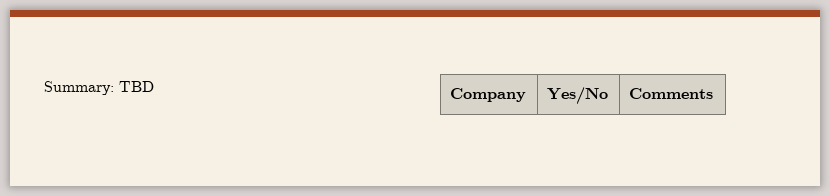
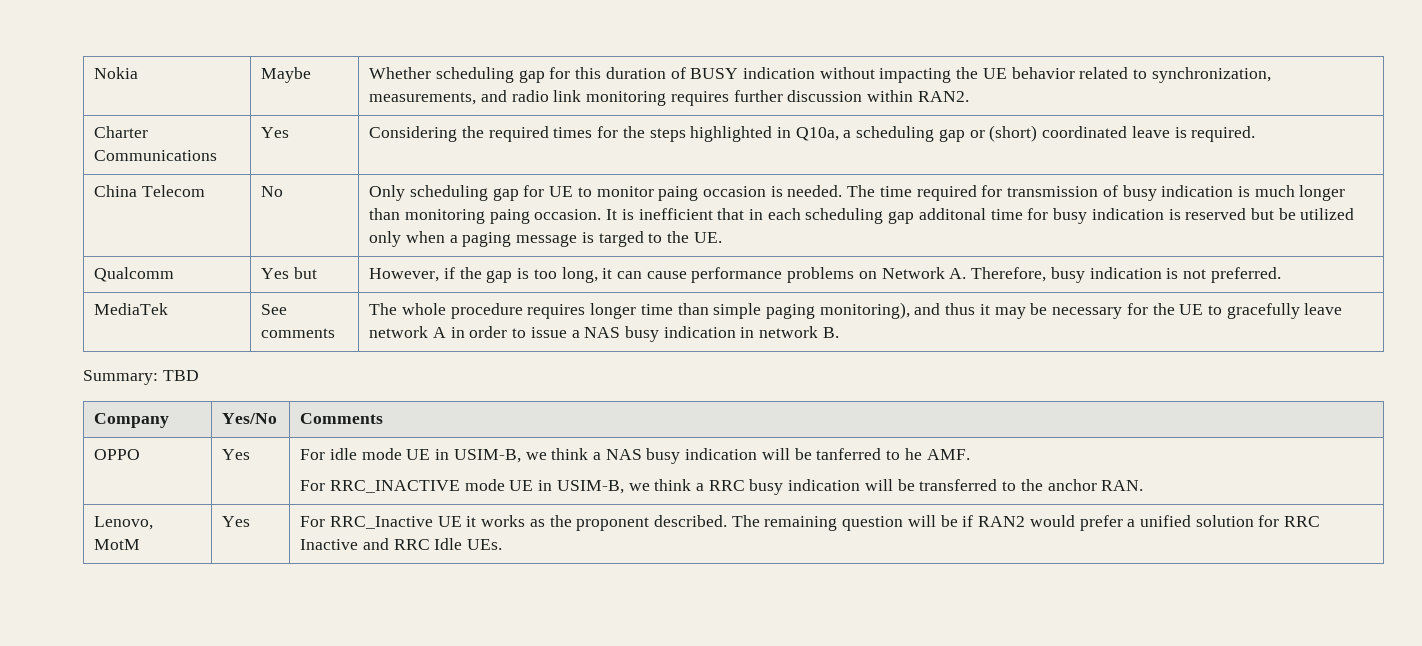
(44, 88) none -> [94,67,139,79] [261,67,312,83] [369,67,1271,83] [369,90,969,106] [94,126,149,138] [94,150,218,161] [261,127,290,138] [369,125,1256,142] [94,185,205,197] [261,186,284,197] [369,185,1346,201] [369,208,1355,224] [369,231,722,247] [94,267,175,282] [261,267,317,279] [369,267,1281,283] [94,303,169,315] [261,304,288,315] [261,328,336,338] [369,302,1343,319] [369,326,839,342] Nokia | Maybe | Whether scheduling gap for this duration of BUSY indication without impacting the UE behavior related to synchronization, measurements, and radio link monitoring requires further discussion within RAN2. // Charter Communications | Yes | Considering the required times for the steps highlighted in Q10a, a scheduling gap or (short) coordinated leave is required. // China Telecom | No | Only scheduling gap for UE to monitor paing occasion is needed. The time required for transmission of busy indication is much longer than monitoring paing occasion. It is inefficient that in each scheduling gap additonal time for busy indication is reserved but be utilized only when a paging message is targed to the UE. // Qualcomm | Yes but | However, if the gap is too long, it can cause performance problems on Network A. Therefore, busy indication is not preferred. // MediaTek | See comments | The whole procedure requires longer time than simple paging monitoring), and thus it may be necessary for the UE to gracefully leave network A in order to issue a NAS busy indication in network B. //
(714, 93) none -> [94,449,141,460] [222,449,251,460] [300,448,970,464] [300,479,1144,495] [94,516,154,530] [94,539,141,550] [222,516,251,527] [300,515,1321,531] [300,538,503,550] // OPPO | Yes | For idle mode UE in USIM-B, we think a NAS busy indication will be tanferred to he AMF. // For RRC_INACTIVE mode UE in USIM-B, we think a RRC busy indication will be transferred to the anchor RAN. // Lenovo, MotM | Yes | For RRC_Inactive UE it works as the proponent described. The remaining question will be if RAN2 would prefer a unified solution for RRC Inactive and RRC Idle UEs.

